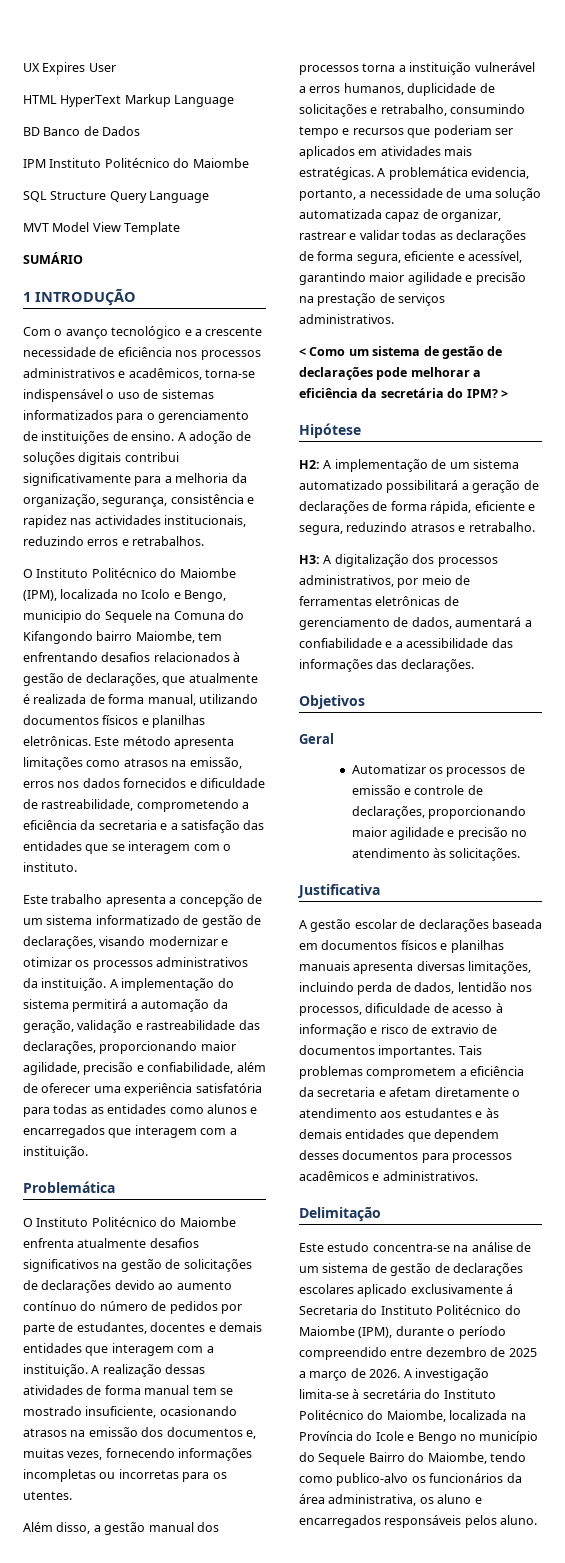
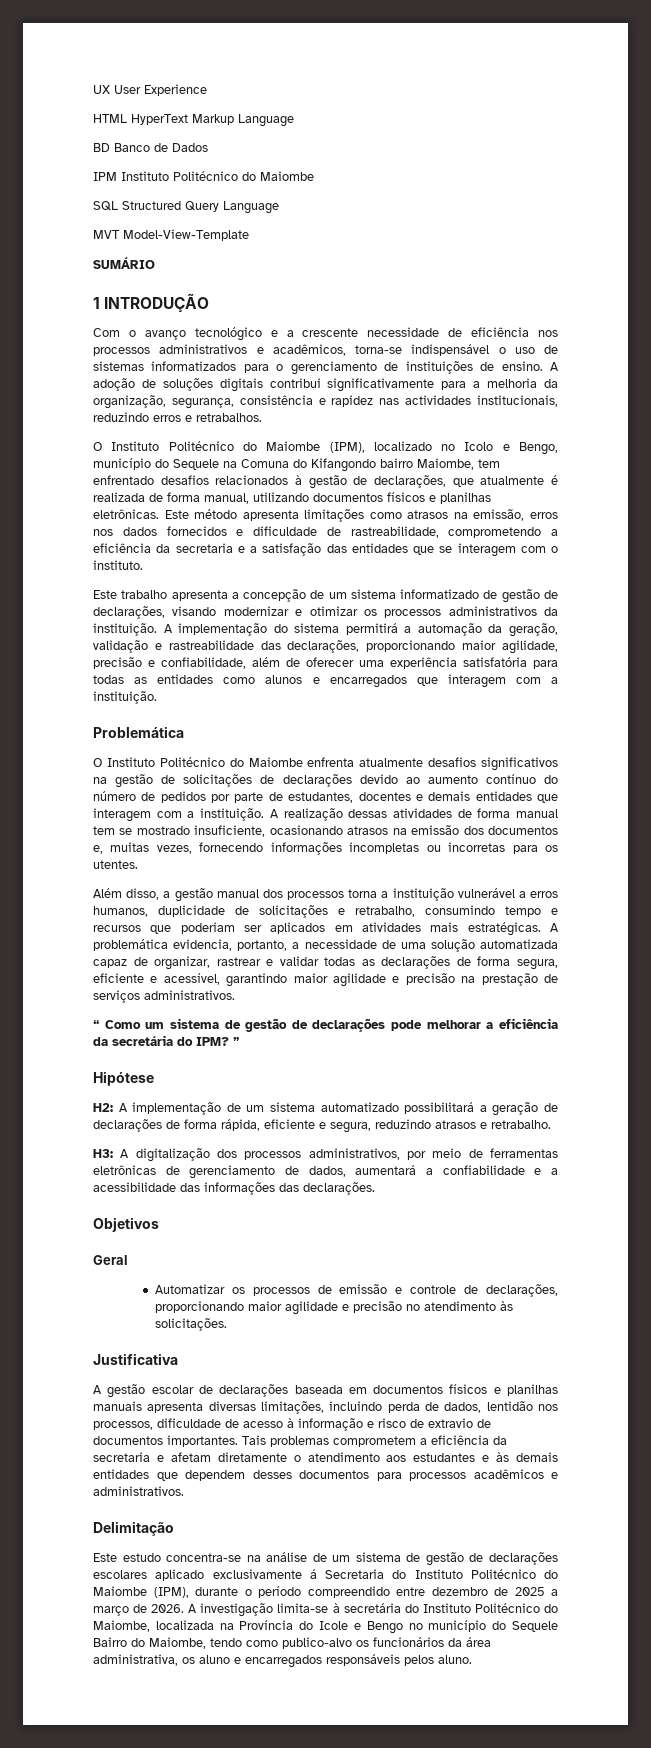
[42,62,86,75] Expires -> (110, 89) none
(116, 67) none -> [144,84,207,96] Experience
[50,191,107,200] Structure -> [122,201,181,210] Structured
[52,222,181,235] Model View Template -> [123,229,249,241] Model-View-Template
[60,589,119,599] localizada -> [373,441,432,451] localizado
[23,610,82,623] municipio -> [93,458,151,470] município
[23,652,98,662] enfrentando -> [93,475,154,485] enfrentado
[299,348,306,356] < -> [93,1020,99,1029] “
[500,390,508,398] > -> [233,1037,239,1046] ”

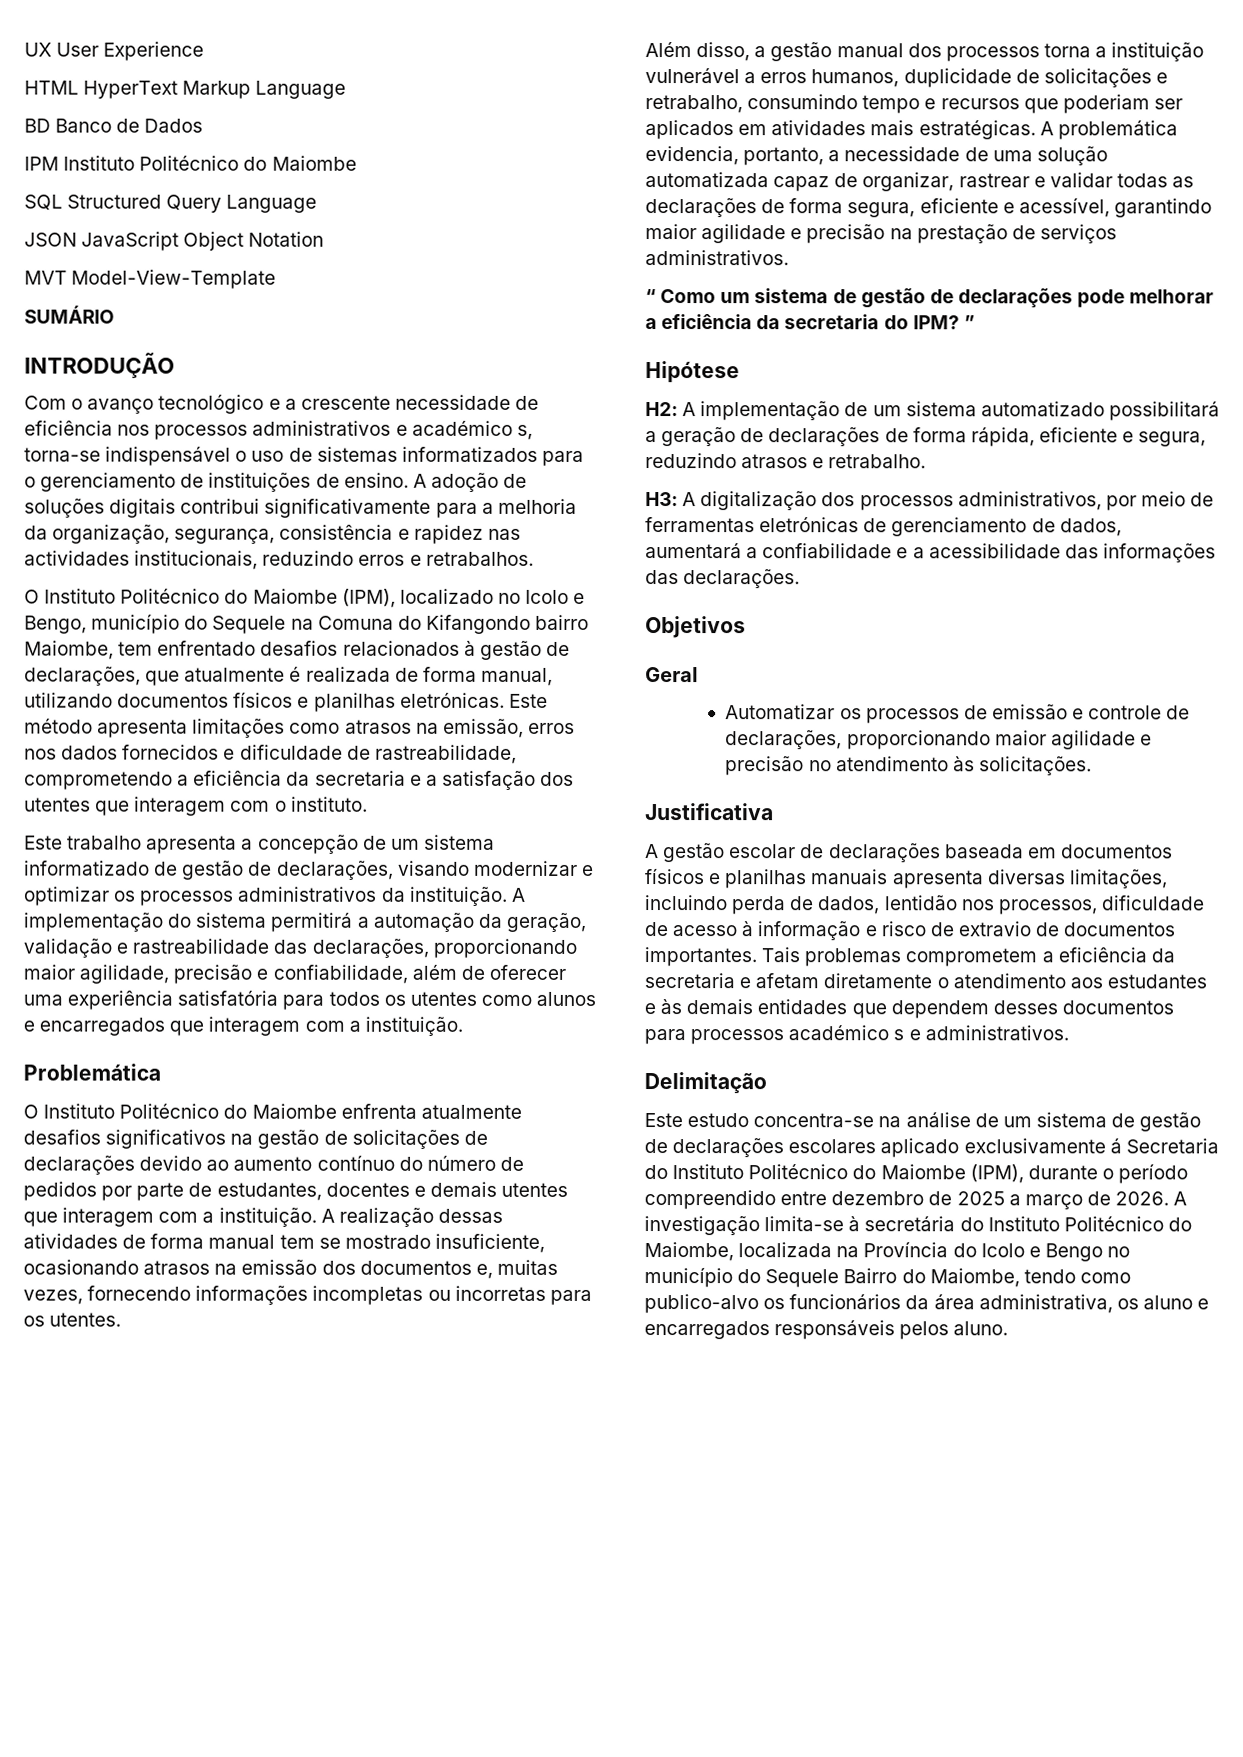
(279, 207) none -> [24,231,325,251] // JSON JavaScript Object Notation
[93,297,100,309] 1 -> (115, 314) none
[272,344,346,356] acadêmicos, -> [411,420,533,440] académico s,
[93,509,159,519] eletrônicas. -> [399,692,505,708] eletrónicas.
[326,543,453,555] das entidades que se -> [540,771,575,786] [24,797,131,816] dos utentes que
[309,606,358,616] otimizar -> [23,886,109,906] optimizar
[93,674,214,684] todas as entidades -> [328,991,477,1006] todos os utentes
[475,791,532,801] entidades -> [501,1182,569,1197] utentes
[112,1035,173,1046] secretária -> [784,314,880,330] secretaria
[93,1165,156,1175] eletrônicas -> [759,517,860,533] eletrónicas
[473,1469,544,1479] acadêmicos -> [788,1025,905,1041] académico s
[319,1621,349,1630] Icole -> [980,1243,1025,1258] Icolo

